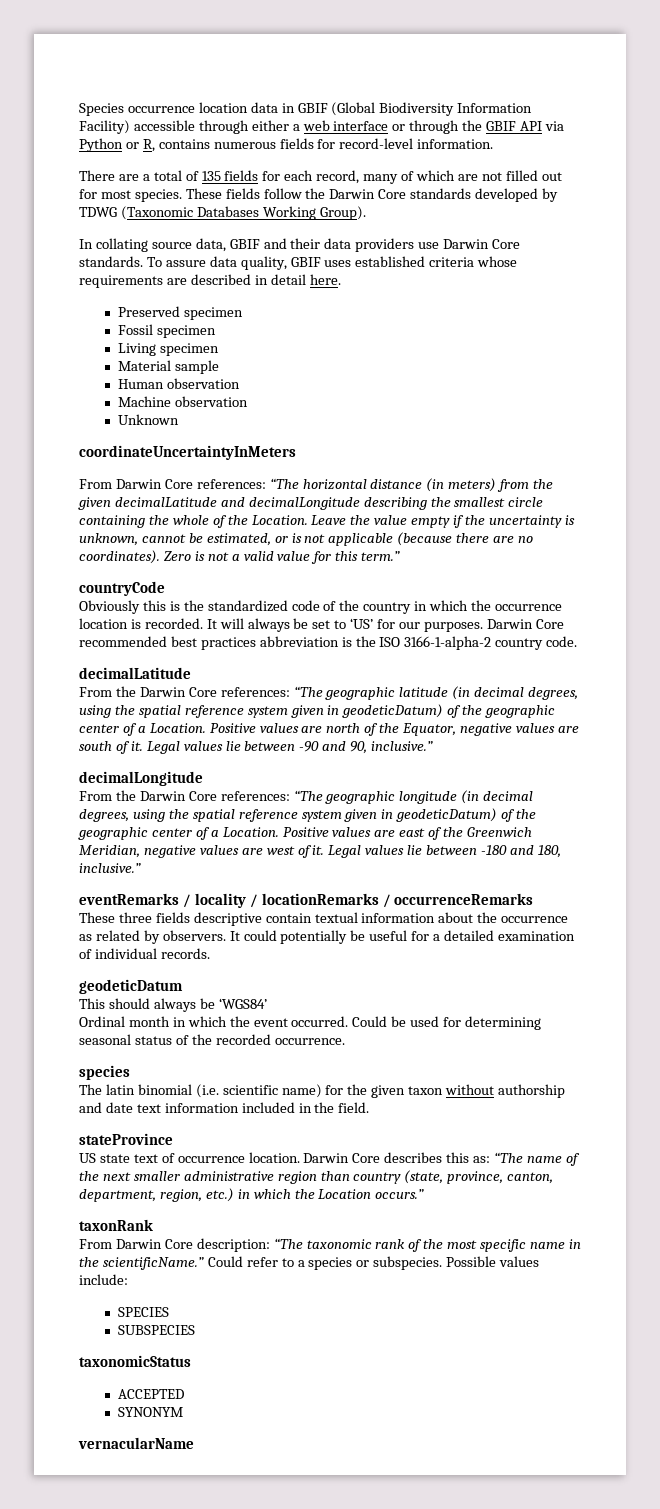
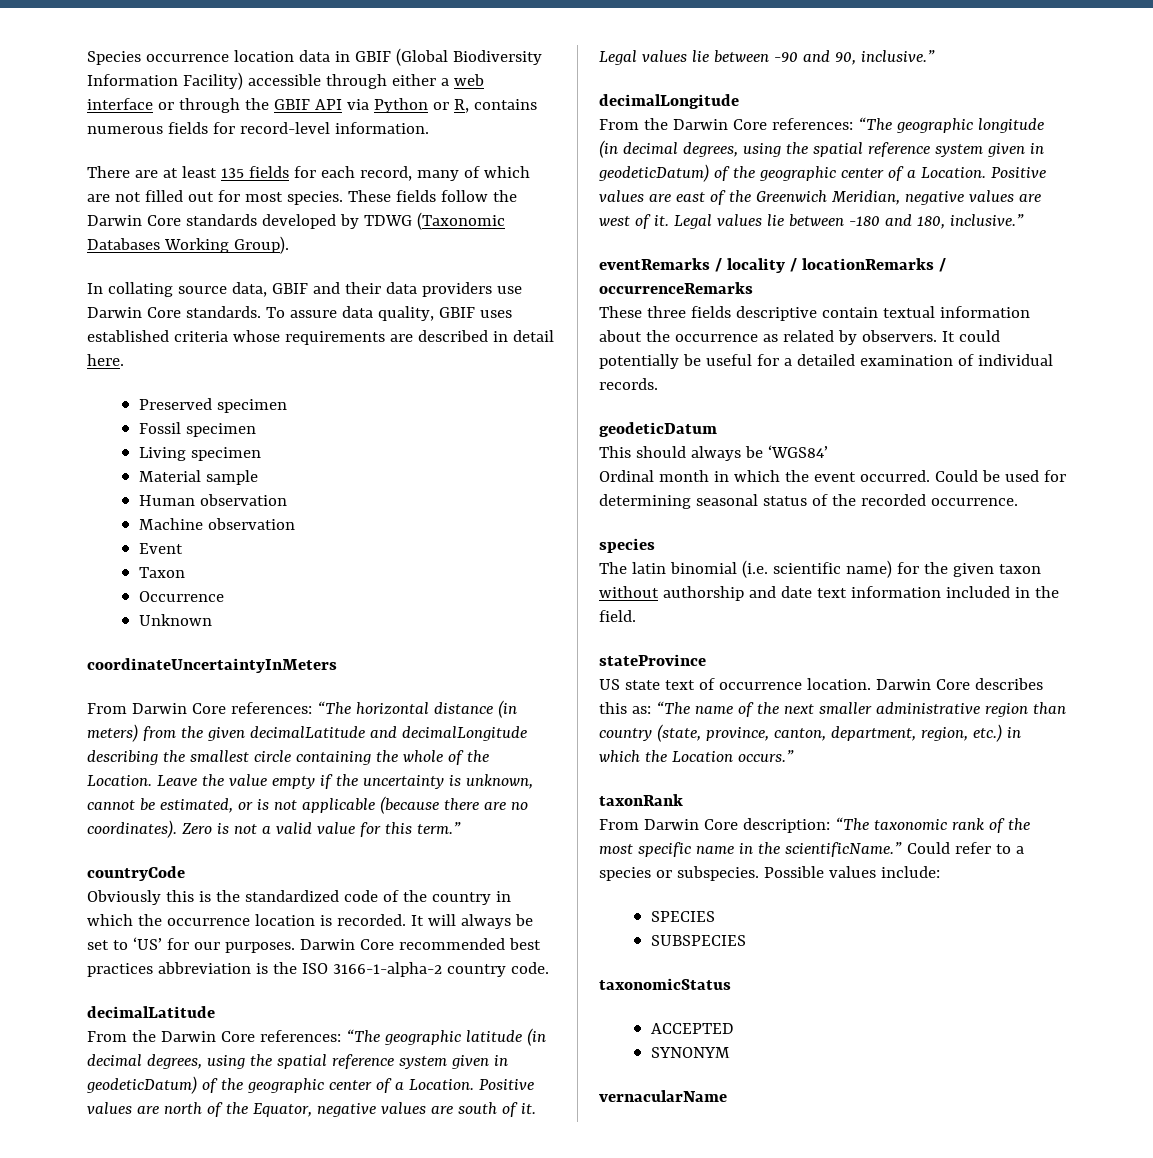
[142,170,199,181] a total of -> [162,166,217,178] at least
(248, 401) none -> [139,543,184,554] [139,567,186,578] [139,591,225,602] // Event // Taxon // Occurrence

